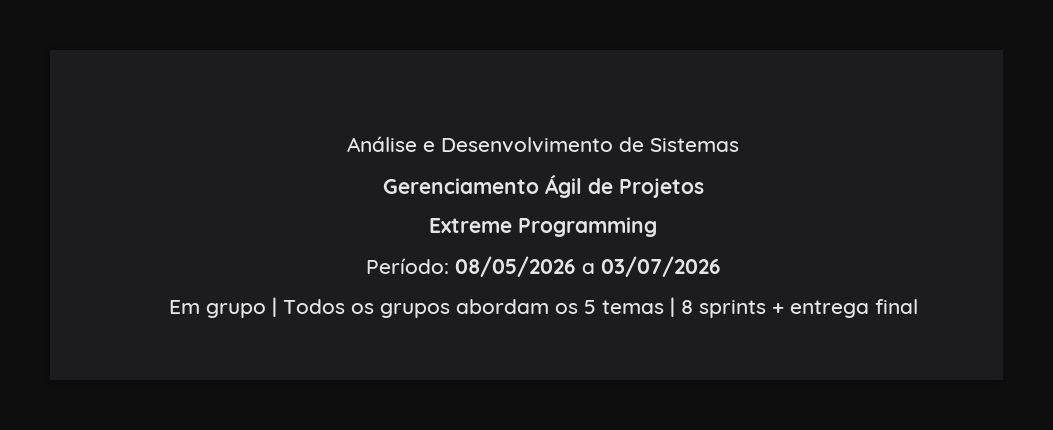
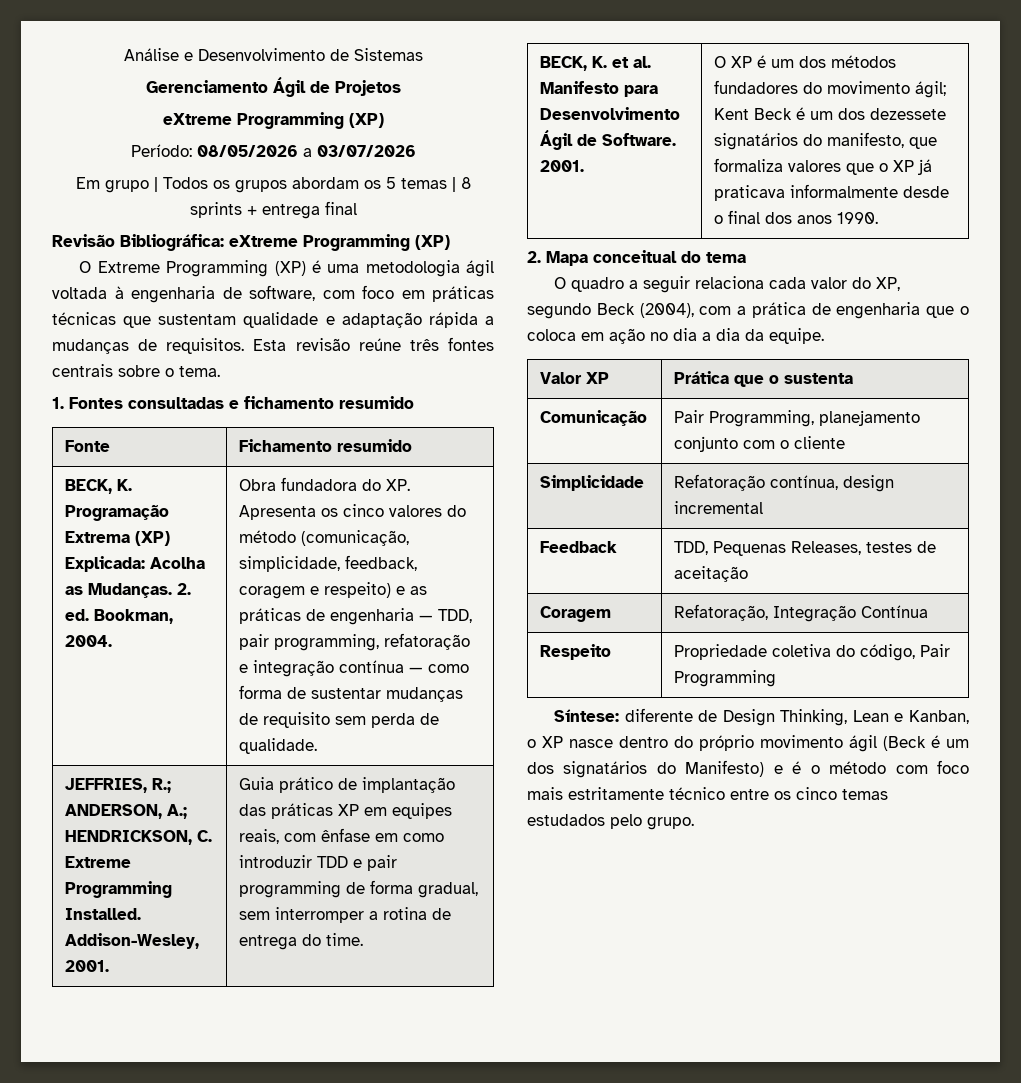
[429,217,657,237] Extreme Programming -> [162,112,384,129] eXtreme Programming (XP)
(918, 306) none -> [52,234,450,251] [79,260,495,277] [52,285,494,303] [52,312,495,328] [52,337,495,354] [52,364,220,377] [52,396,414,409] [65,440,111,452] [239,439,413,452] [65,479,133,494] [65,504,170,521] [65,531,171,546] [65,556,206,572] [65,583,192,598] [65,609,174,624] [65,635,113,647] [239,477,411,491] [239,504,467,520] [239,530,410,546] [239,555,418,572] [239,582,428,599] [239,608,473,625] [239,633,471,651] [239,660,470,677] [239,685,464,702] [239,712,440,728] [239,738,318,754] [65,778,172,793] [65,804,188,819] [65,830,213,845] [65,856,132,868] [65,881,173,898] [65,908,142,920] [65,933,200,949] [65,960,110,972] [239,777,456,793] [239,803,453,819] [239,828,445,844] [239,855,398,871] [239,880,479,898] [239,907,452,923] [239,933,364,950] [540,56,652,71] [540,81,659,97] [540,107,681,120] [540,130,677,150] [540,160,585,172] [714,55,897,68] [714,80,947,98] [714,107,947,120] [714,132,938,150] [714,158,933,175] [714,184,950,201] [714,210,879,224] [527,250,746,266] [554,276,901,293] [527,302,969,319] [527,328,824,344] [540,372,610,384] [674,371,854,387] [540,410,648,426] [674,410,921,427] [674,436,846,452] [540,475,645,491] [674,474,895,492] [674,501,764,514] [540,541,618,553] [674,541,937,556] [674,566,749,582] [540,606,612,622] [674,604,929,622] [540,644,612,660] [674,644,951,661] [674,670,777,687] [554,708,969,726] [527,735,969,752] [527,760,969,778] [527,787,888,800] [527,814,694,830] // Revisão Bibliográfica: eXtreme Programming (XP) // O Extreme Programming (XP) é uma metodologia ágil voltada à engenharia de software, com foco em práticas técnicas que sustentam qualidade e adaptação rápida a mudanças de requisitos. Esta revisão reúne três fontes centrais sobre o tema. // 1. Fontes consultadas e fichamento resumido // Fonte | Fichamento resumido // BECK, K. Programação Extrema (XP) Explicada: Acolha as Mudanças. 2. ed. Bookman, 2004. | Obra fundadora do XP. Apresenta os cinco valores do método (comunicação, simplicidade, feedback, coragem e respeito) e as práticas de engenharia — TDD, pair programming, refatoração e integração contínua — como forma de sustentar mudanças de requisito sem perda de qualidade. // JEFFRIES, R.; ANDERSON, A.; HENDRICKSON, C. Extreme Programming Installed. Addison-Wesley, 2001. | Guia prático de implantação das práticas XP em equipes reais, com ênfase em como introduzir TDD e pair programming de forma gradual, sem interromper a rotina de entrega do time. // BECK, K. et al. Manifesto para Desenvolvimento Ágil de Software. 2001. | O XP é um dos métodos fundadores do movimento ágil; Kent Beck é um dos dezessete signatários do manifesto, que formaliza valores que o XP já praticava informalmente desde o final dos anos 1990. // 2. Mapa conceitual do tema // O quadro a seguir relaciona cada valor do XP, segundo Beck (2004), com a prática de engenharia que o coloca em ação no dia a dia da equipe. // Valor XP | Prática que o sustenta // Comunicação | Pair Programming, planejamento conjunto com o cliente // Simplicidade | Refatoração contínua, design incremental // Feedback | TDD, Pequenas Releases, testes de aceitação // Coragem | Refatoração, Integração Contínua // Respeito | Propriedade coletiva do código, Pair Programming // Síntese: diferente de Design Thinking, Lean e Kanban, o XP nasce dentro do próprio movimento ágil (Beck é um dos signatários do Manifesto) e é o método com foco mais estritamente técnico entre os cinco temas estudados pelo grupo.

